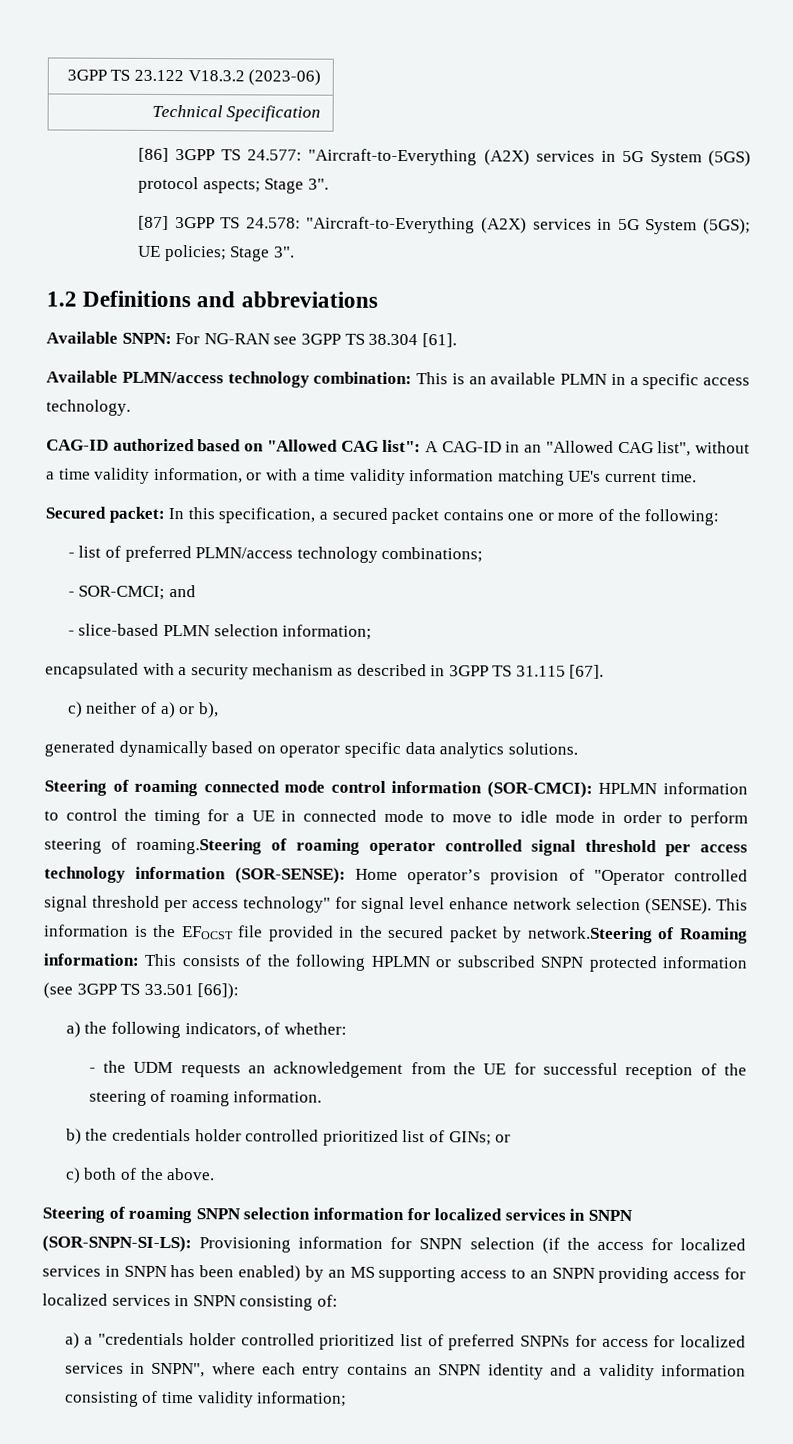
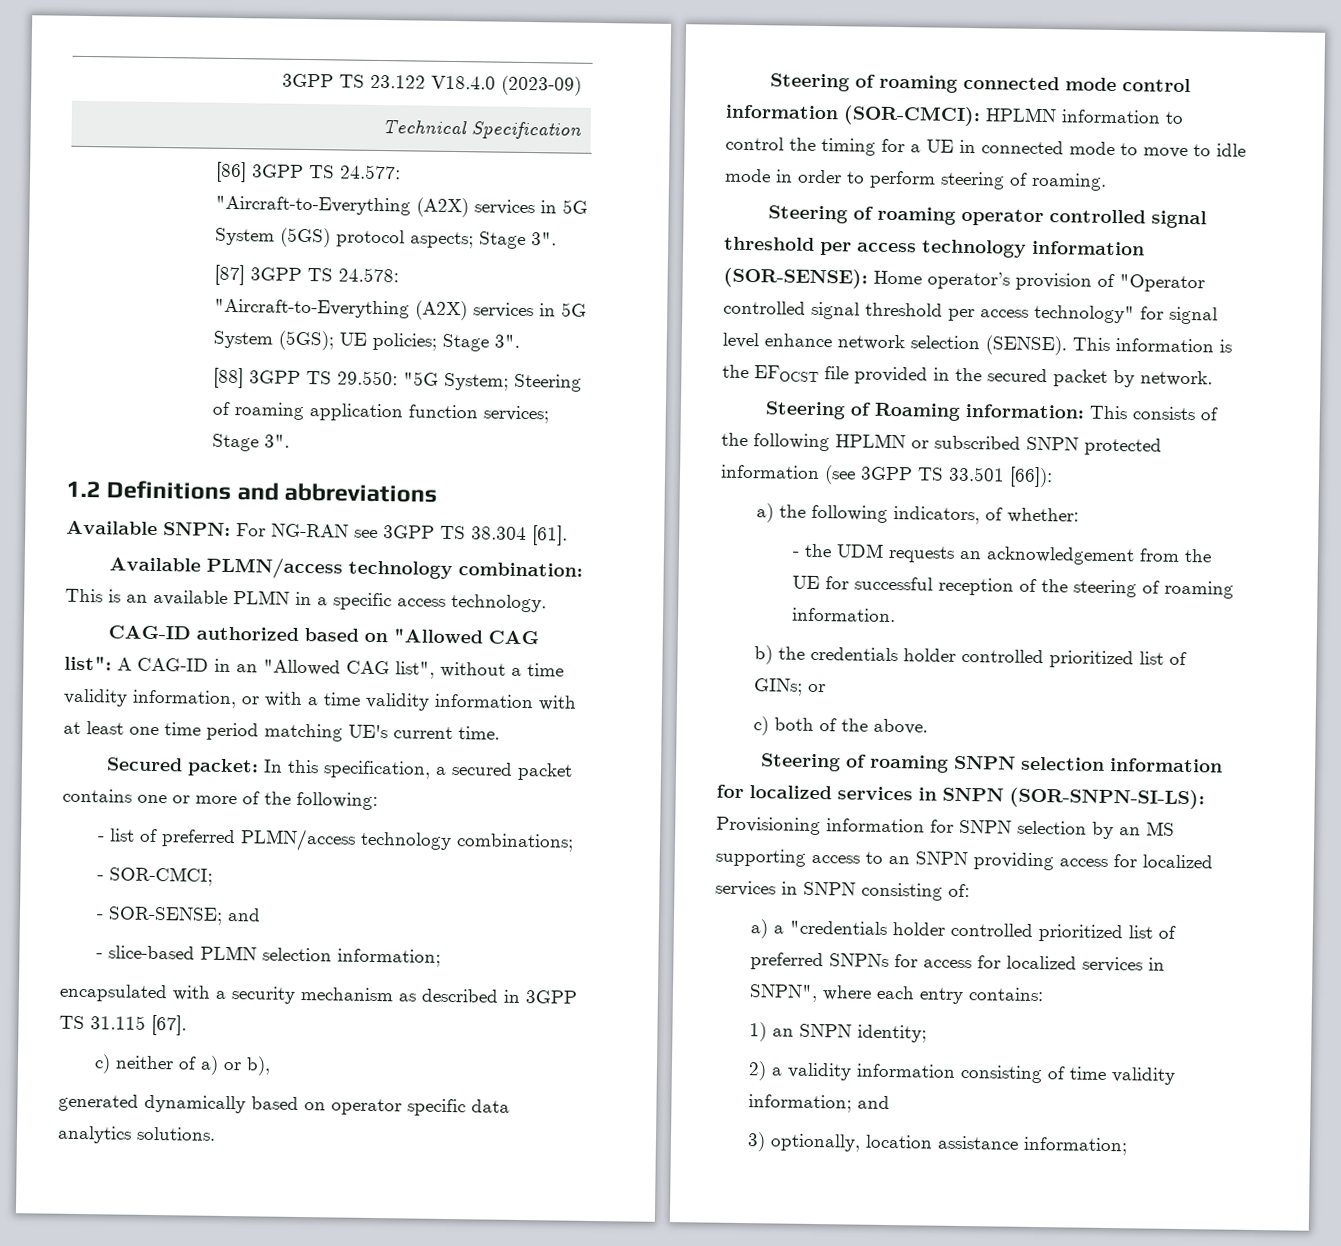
[187,69,322,86] V18.3.2 (2023-06) -> [430,75,582,96] V18.4.0 (2023-09)
(295, 252) none -> [213,367,583,392] [212,401,550,424] [212,433,291,452] // [88] 3GPP TS 29.550: "5G System; Steering of roaming application function services; Stage 3".
(495, 475) none -> [538,695,577,711] [63,721,259,741] with at least one time period
(166, 592) none -> [96,906,224,925] // - SOR-SENSE;
[136,837,262,855] roaming.Steering -> [1031,172,1107,191] [767,205,848,224] roaming. // Steering
[527,926,653,944] network.Steering -> [1140,370,1213,387] [764,401,846,420] network. // Steering
[541,1237,747,1254] [42,1265,302,1282] (if the access for localized services in SNPN has been enabled) -> (1087, 827) none
[346,1363,578,1380] contains an SNPN identity and -> [968,987,1045,1002] [749,1022,928,1043] [748,1061,768,1081] contains: // 1) an SNPN identity; // 2)
(348, 1399) none -> [857,1095,891,1110] [747,1132,1129,1156] and // 3) optionally, location assistance information;

